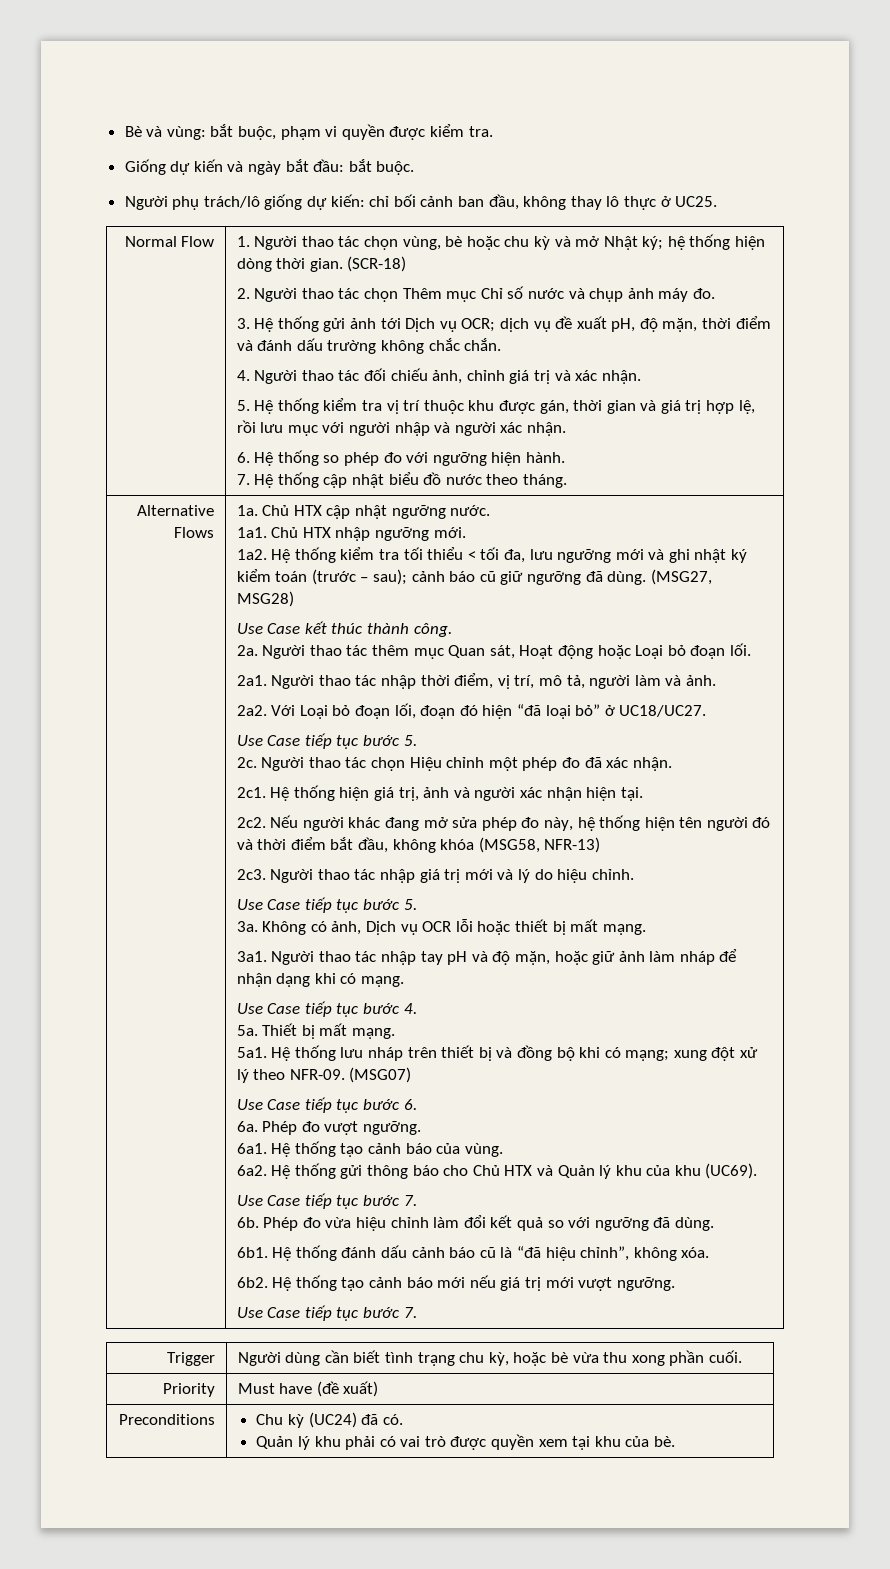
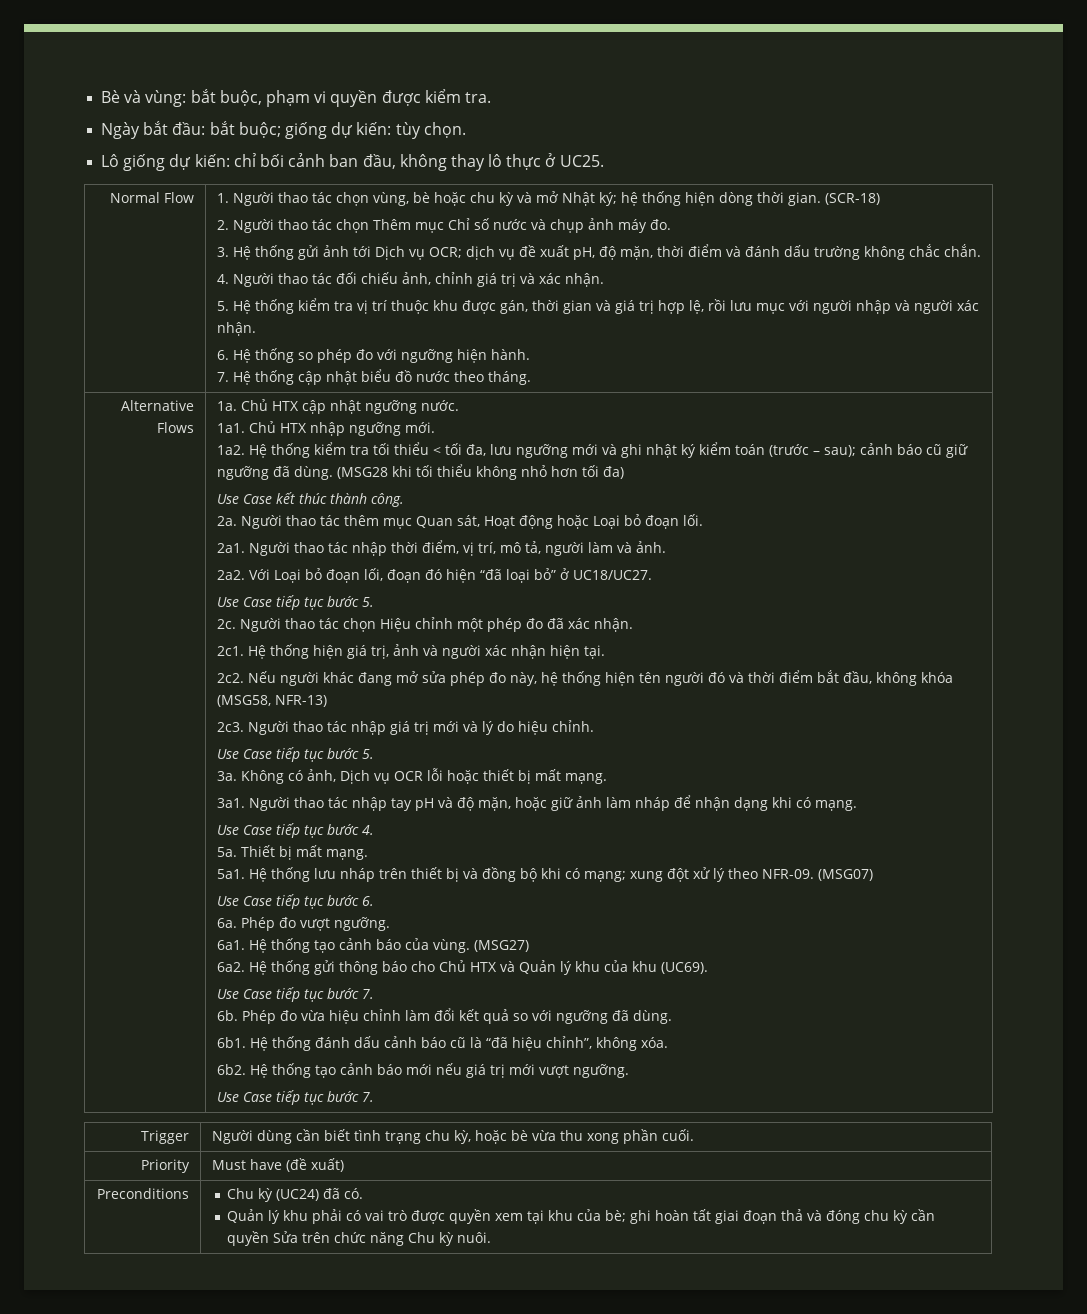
[124,159,415,175] [124,196,260,210] Giống dự kiến và ngày bắt đầu: bắt buộc. // Người phụ trách/lô -> [101,121,466,139] [101,154,120,167] Ngày bắt đầu: bắt buộc; giống dự kiến: tùy chọn. // Lô
[650,569,712,585] [236,591,294,607] (MSG27, MSG28) -> [336,464,624,480] (MSG28 khi tối thiểu không nhỏ hơn tối đa)
(503, 1150) none -> [473,940,529,952] (MSG27)
[654,1436,676,1447] bè. -> [605,1209,936,1224] [227,1231,492,1246] bè; ghi hoàn tất giai đoạn thả và đóng chu kỳ cần quyền Sửa trên chức năng Chu kỳ nuôi.

